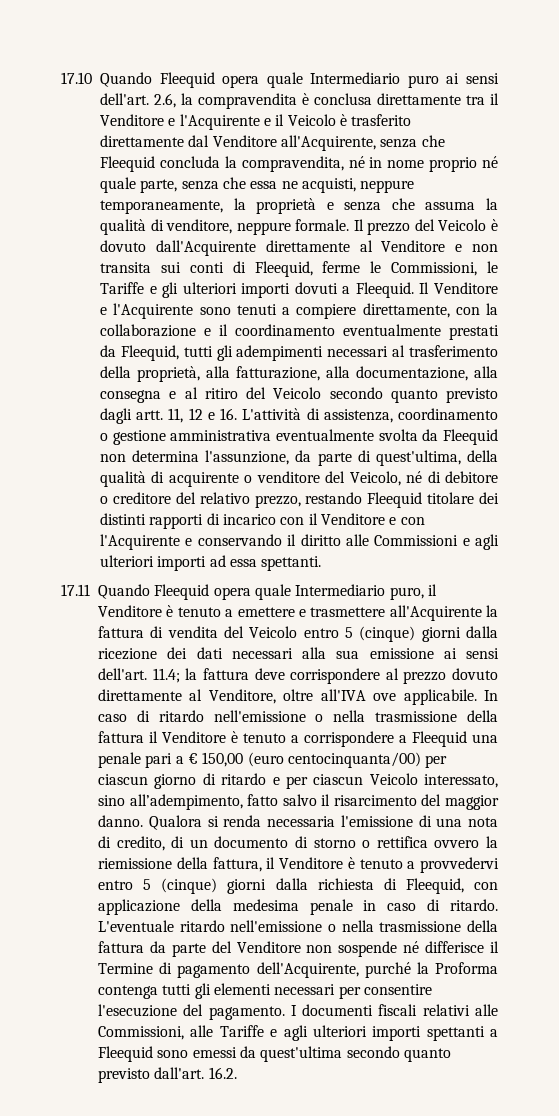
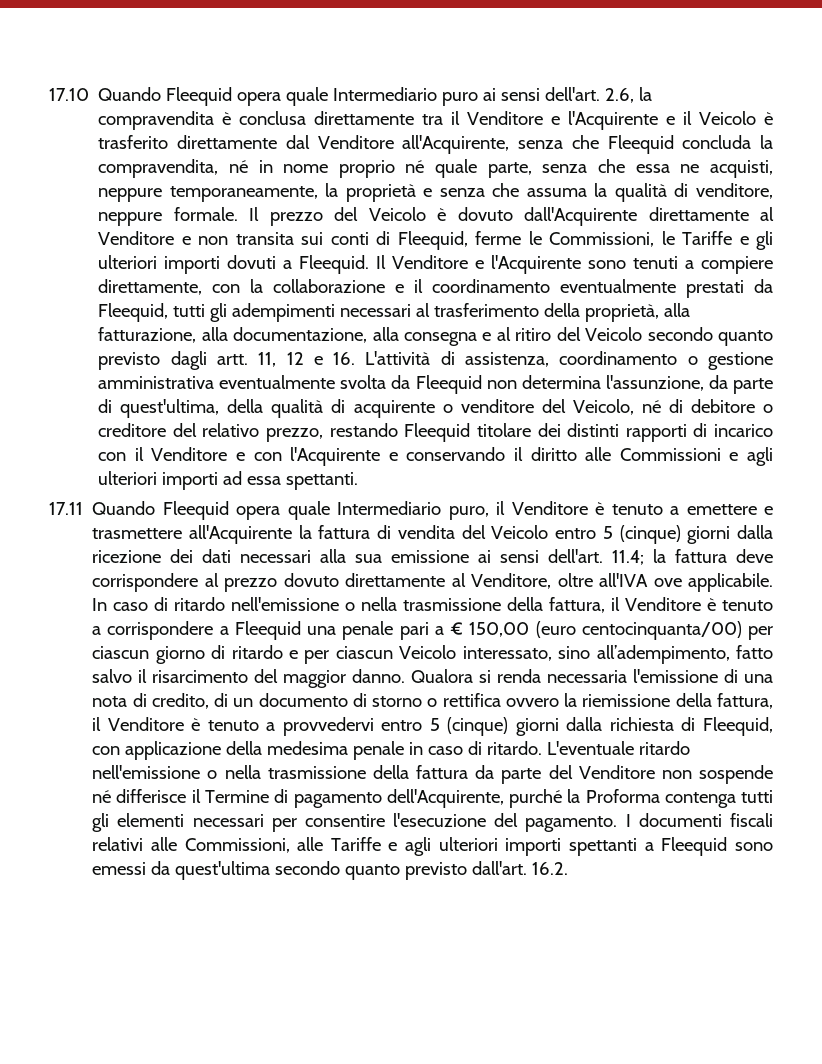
[98,731,144,743] fattura -> [549,597,606,613] fattura,

